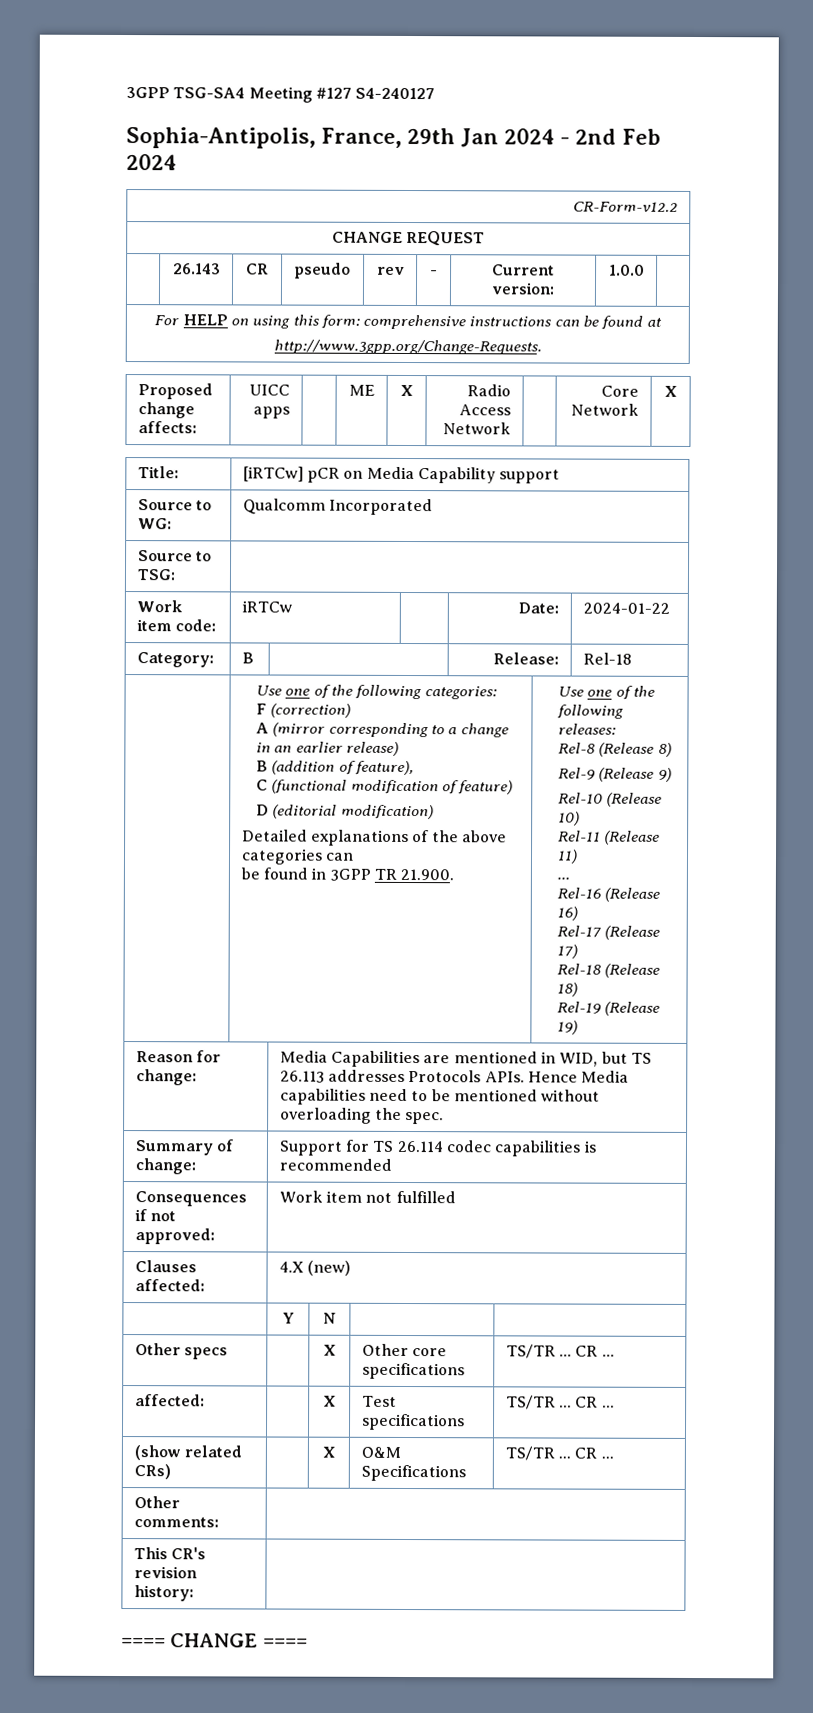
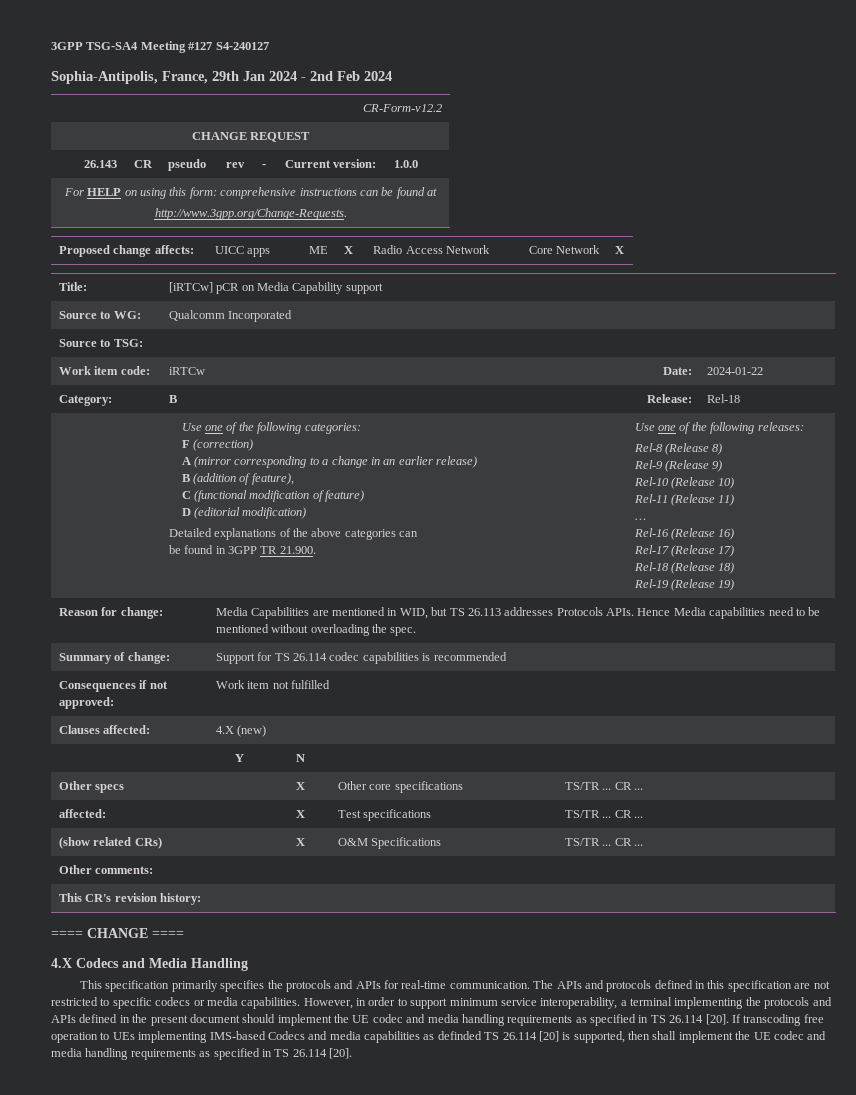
(308, 1642) none -> [51,958,248,971] [80,980,830,992] [51,997,832,1009] [51,1014,824,1026] [51,1031,827,1043] [51,1048,352,1060] // 4.X Codecs and Media Handling // This specification primarily specifies the protocols and APIs for real-time communication. The APIs and protocols defined in this specification are not restricted to specific codecs or media capabilities. However, in order to support minimum service interoperability, a terminal implementing the protocols and APIs defined in the present document should implement the UE codec and media handling requirements as specified in TS 26.114 [20]. If transcoding free operation to UEs implementing IMS-based Codecs and media capabilities as definded TS 26.114 [20] is supported, then shall implement the UE codec and media handling requirements as specified in TS 26.114 [20].

